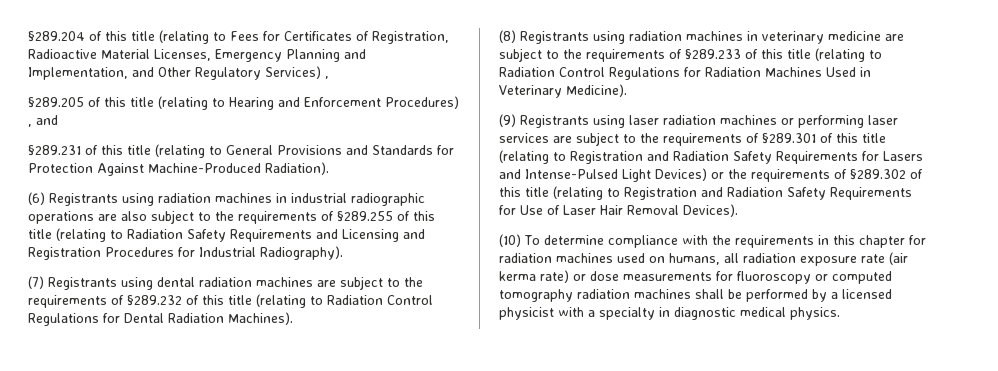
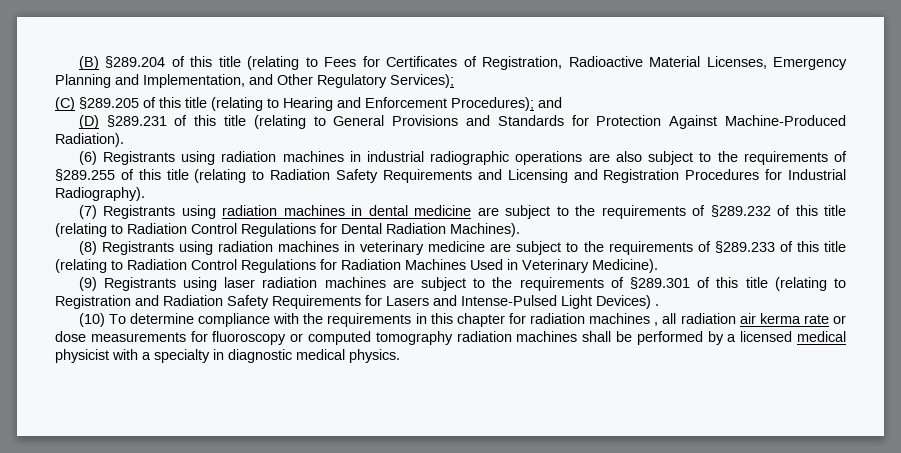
(28, 36) none -> [78,56,99,70] (B)
[265,66,329,79] Services) , // -> [390,74,454,88] [55,97,75,111] Services); // (C)
[385,96,459,109] [28,124,32,127] Procedures) , -> [451,97,534,111] Procedures);
(58, 120) none -> [78,115,99,129] (D)
[157,277,313,287] dental radiation machines -> [222,205,472,216] radiation machines in dental medicine
[781,115,898,128] [499,133,549,143] or performing laser services -> (386, 282) none
[711,169,923,182] [499,186,912,200] [499,204,738,217] or the requirements of §289.302 of this title (relating to Registration and Radiation Safety Requirements for Use of Laser Hair Removal Devices). -> [655,304,659,306] .
[617,252,908,266] [499,270,569,283] used on humans, all radiation exposure rate (air kerma rate) -> [654,313,829,326] , all radiation air kerma rate
(892, 294) none -> [796,331,846,342] medical

